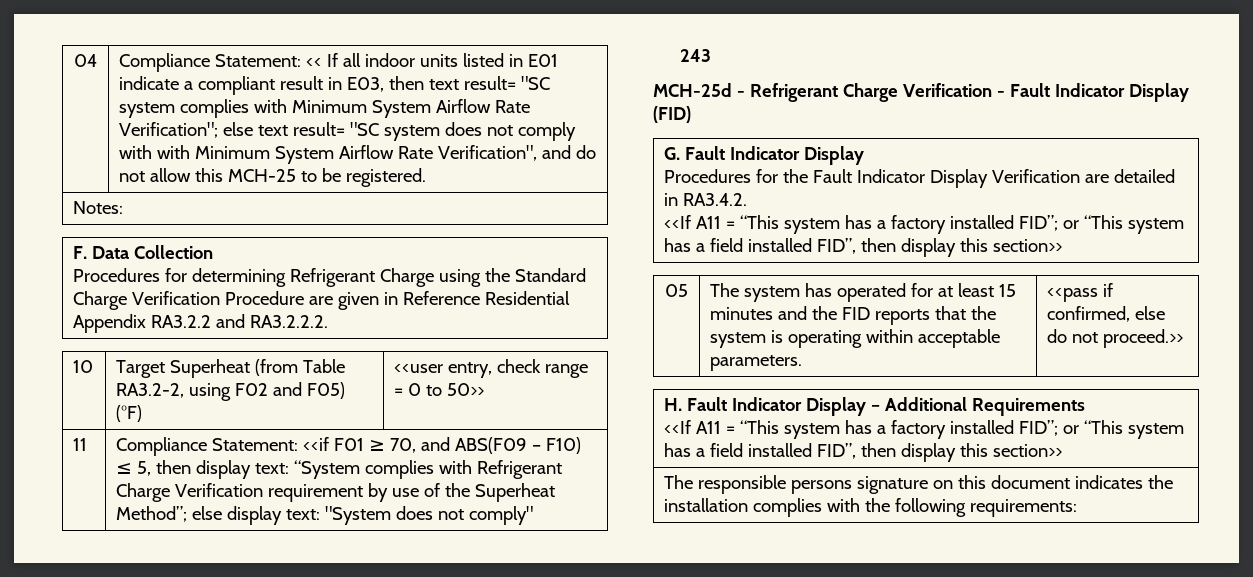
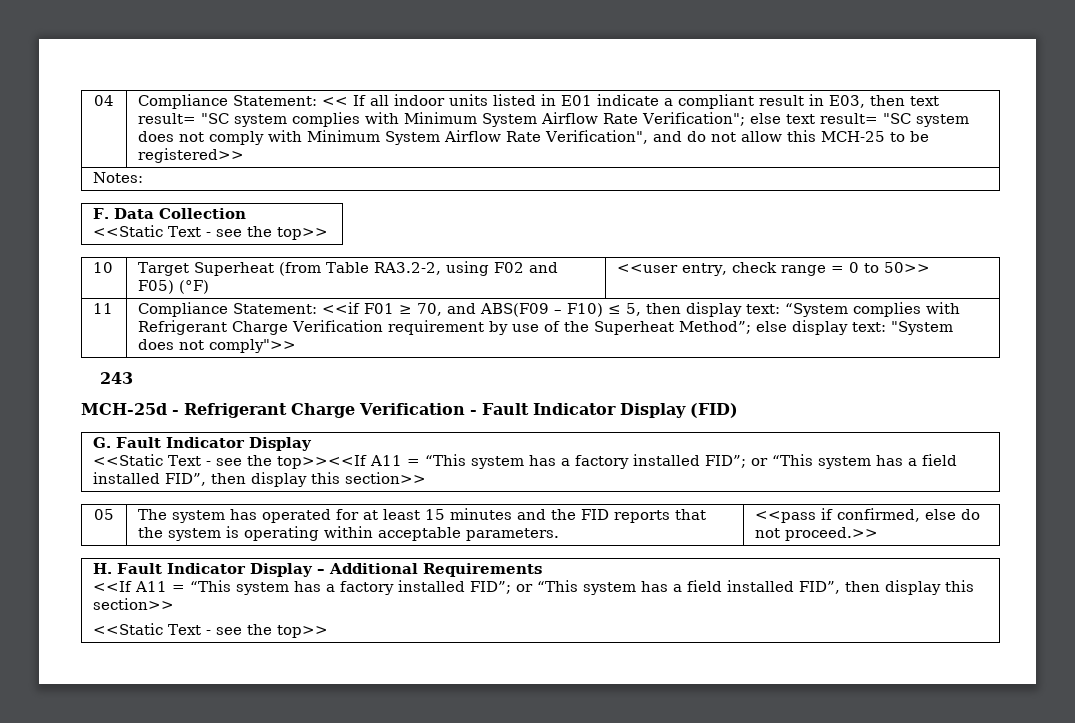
[157,145,191,159] with -> (303, 136) none
[346,168,427,187] registered. -> [138,148,245,163] registered>>
[73,268,587,287] [73,291,571,310] [73,314,329,333] Procedures for determining Refrigerant Charge using the Standard Charge Verification Procedure are given in Reference Residential Appendix RA3.2.2 and RA3.2.2.2. -> [93,225,329,240] <<Static Text - see the top>>
[469,506,534,525] comply" -> [209,339,297,353] comply">>
[664,169,1176,188] [664,193,748,206] [664,215,692,229] Procedures for the Fault Indicator Display Verification are detailed in RA3.4.2. // <<If -> [93,454,368,469] <<Static Text - see the top>><<If
[664,475,1174,494] [664,498,1078,517] // The responsible persons signature on this document indicates the installation complies with the following requirements: -> [93,623,329,638] // <<Static Text - see the top>>

